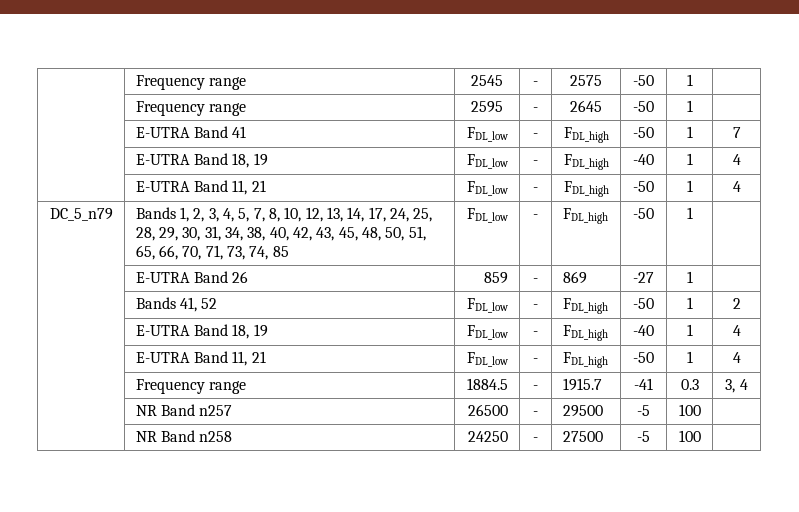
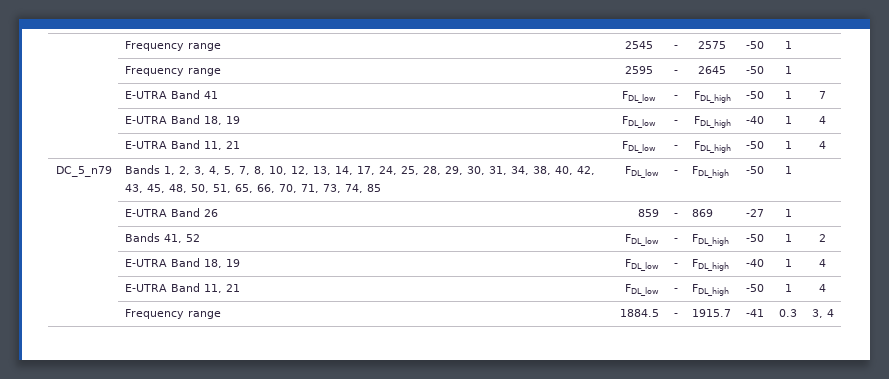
[135,404,233,416] [468,404,509,416] [533,411,538,416] [562,405,603,417] [637,405,650,416] [678,404,701,416] [135,430,233,442] [468,431,509,442] [533,437,538,442] [562,431,603,442] [637,431,650,442] [678,430,701,442] // | NR Band n257 | 26500 | - | 29500 | -5 | 100 | // | NR Band n258 | 24250 | - | 27500 | -5 | 100 | -> (834, 313) none

